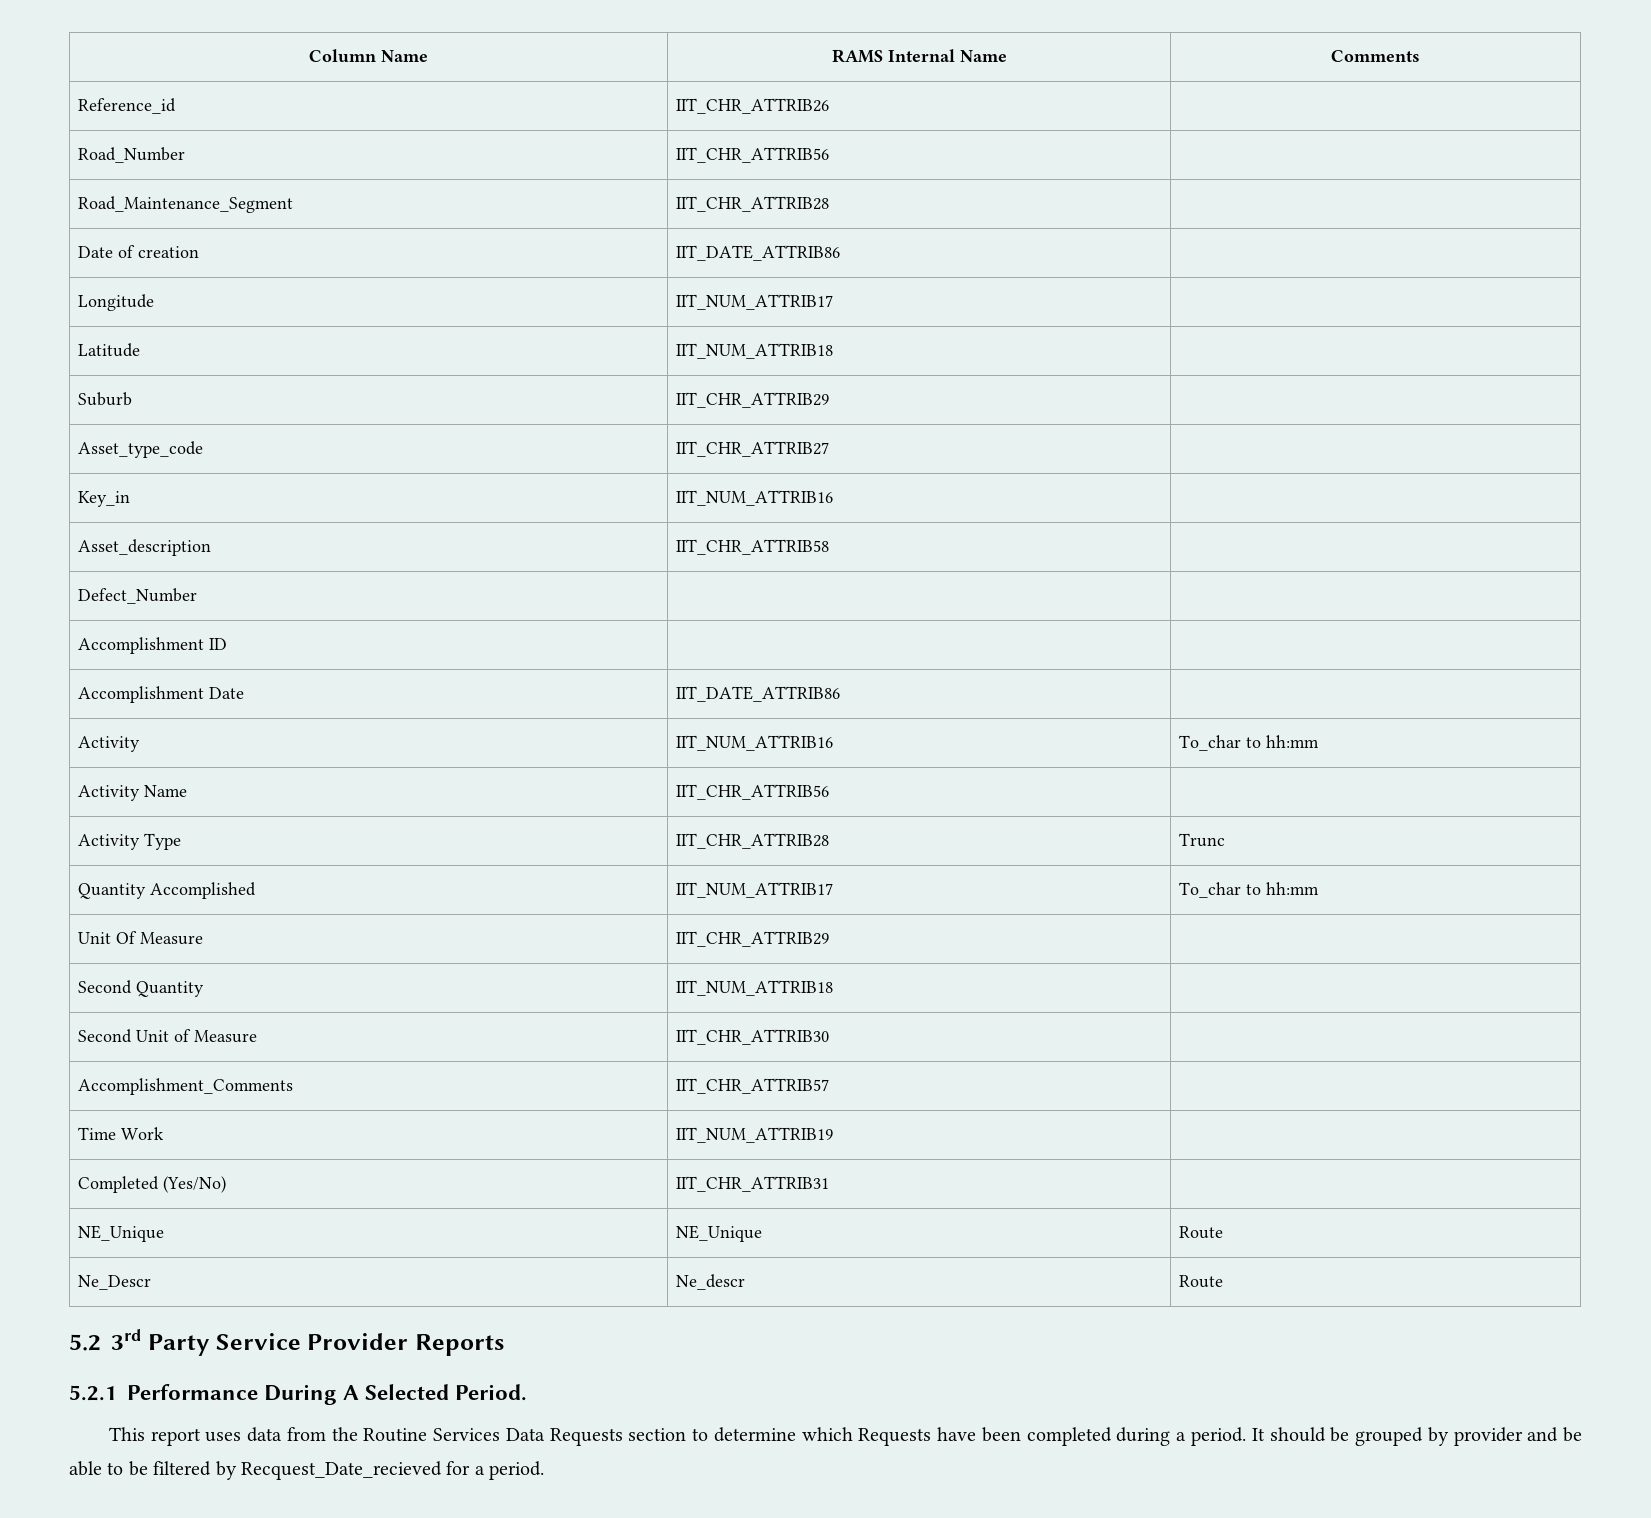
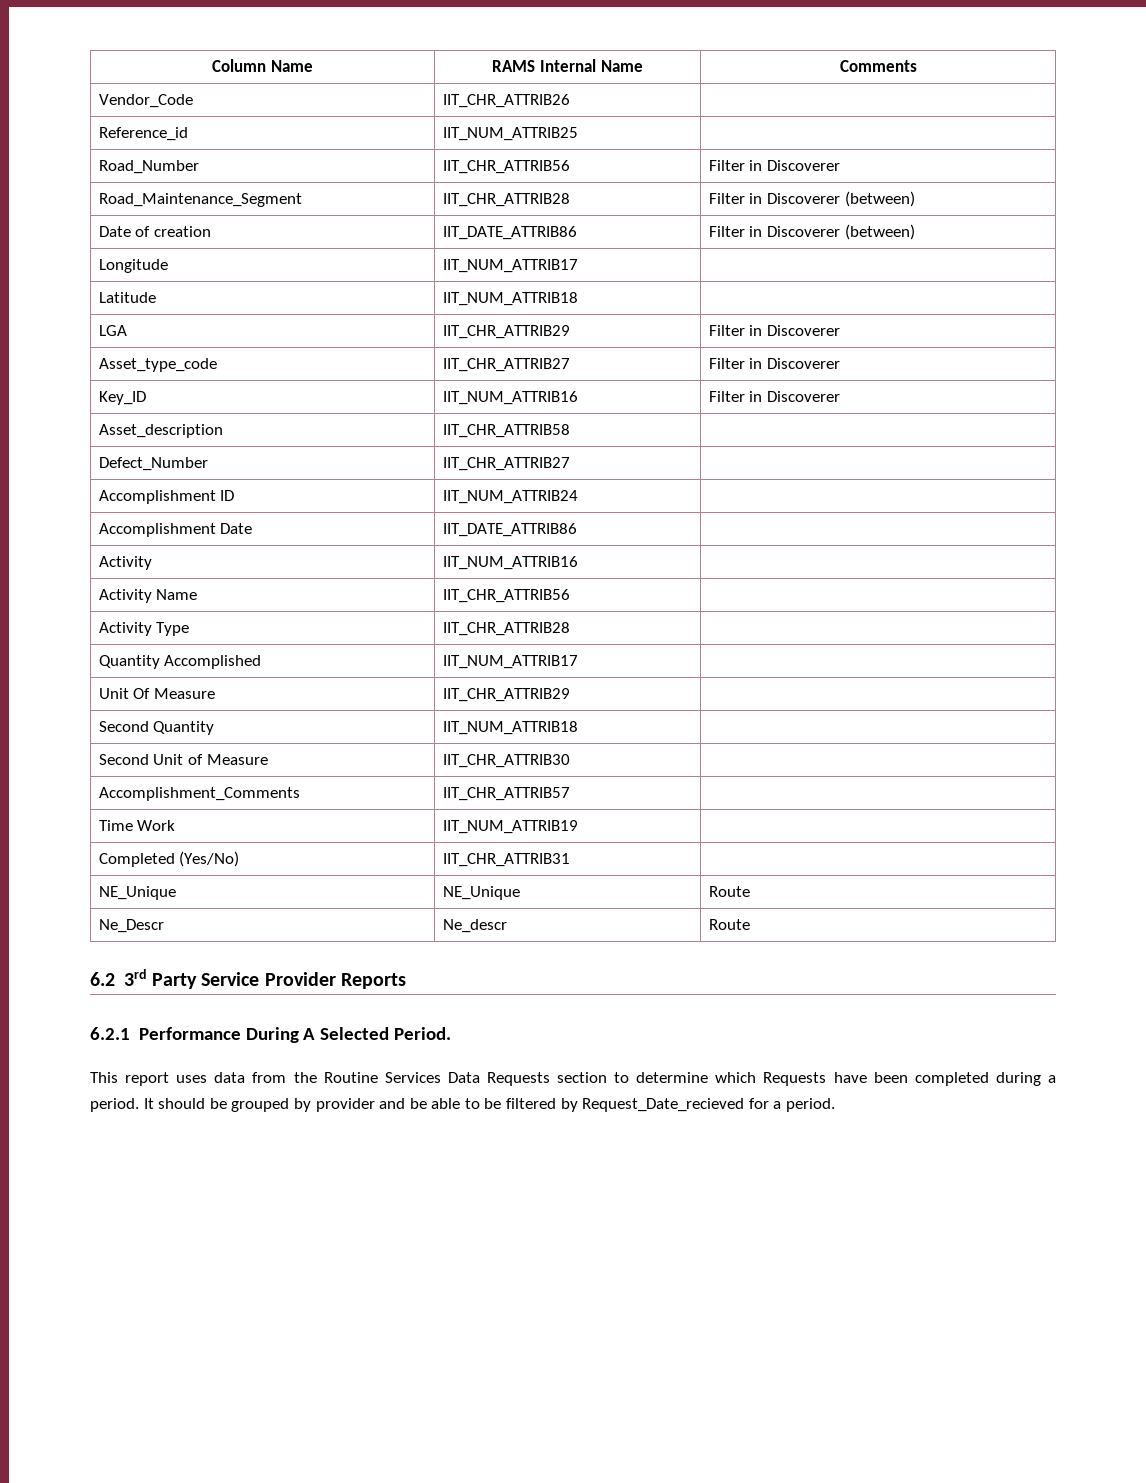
(1420, 56) none -> [98,94,193,108] [442,94,570,108] // Vendor_Code | IIT_CHR_ATTRIB26 |
[675,98,829,114] IIT_CHR_ATTRIB26 -> [442,127,578,141] IIT_NUM_ATTRIB25
(829, 155) none -> [708,160,840,171] Filter in Discoverer
(829, 204) none -> [708,191,915,207] Filter in Discoverer (between)
(840, 253) none -> [708,224,915,240] Filter in Discoverer (between)
[77,392,132,406] [675,392,829,408] Suburb | IIT_CHR_ATTRIB29 | -> [98,325,127,336] [442,325,570,339] [708,325,840,336] LGA | IIT_CHR_ATTRIB29 | Filter in Discoverer
[77,491,130,507] [675,490,833,506] // Key_in | IIT_NUM_ATTRIB16 | -> [708,358,840,369] [98,391,146,405] [442,391,578,405] [708,391,840,402] Filter in Discoverer // Key_ID | IIT_NUM_ATTRIB16 | Filter in Discoverer
(197, 596) none -> [442,457,570,471] IIT_CHR_ATTRIB27
(227, 644) none -> [442,490,578,504] IIT_NUM_ATTRIB24
[1178,735,1319,751] To_char to hh:mm -> (578, 563) none
[1178,833,1225,847] Trunc -> (570, 629) none
[1178,882,1319,898] To_char to hh:mm -> (578, 662) none
[69,1334,101,1351] 5.2 -> [90,972,115,986] 6.2
[69,1385,117,1401] 5.2.1 -> [90,1027,130,1040] 6.2.1
[241,1461,442,1480] Recquest_Date_recieved -> [582,1098,745,1112] Request_Date_recieved

